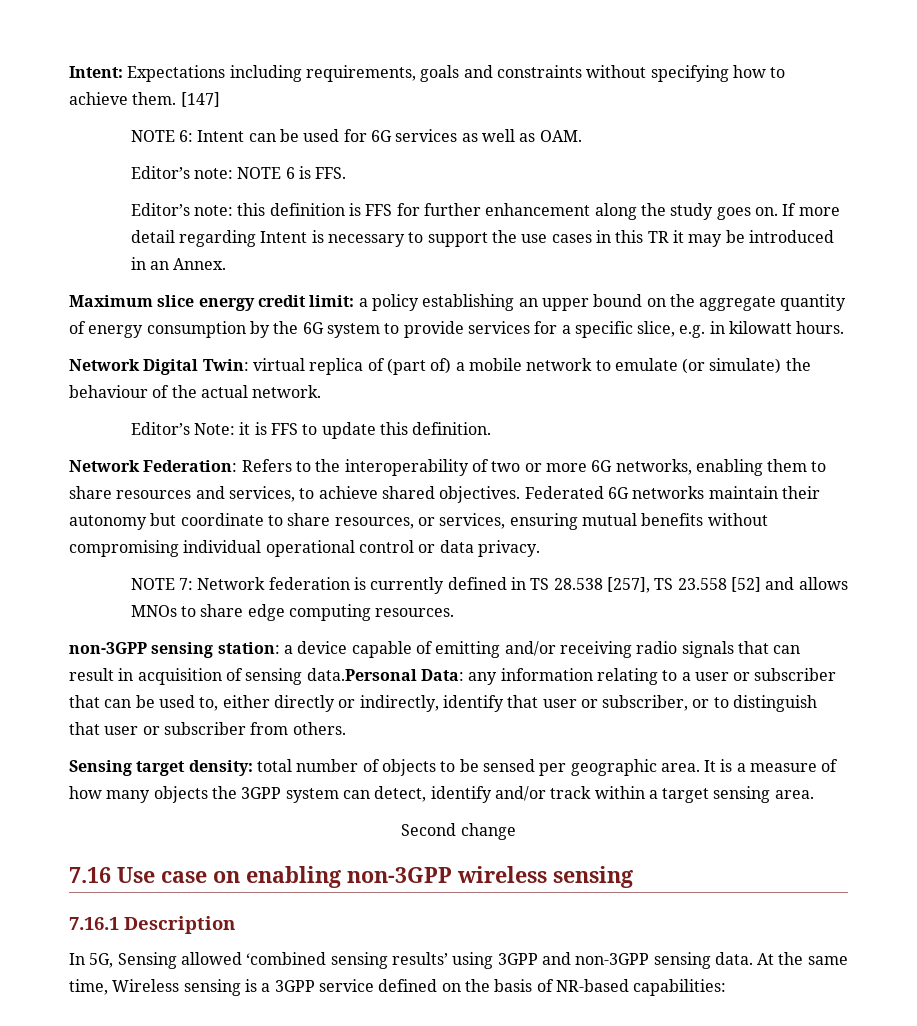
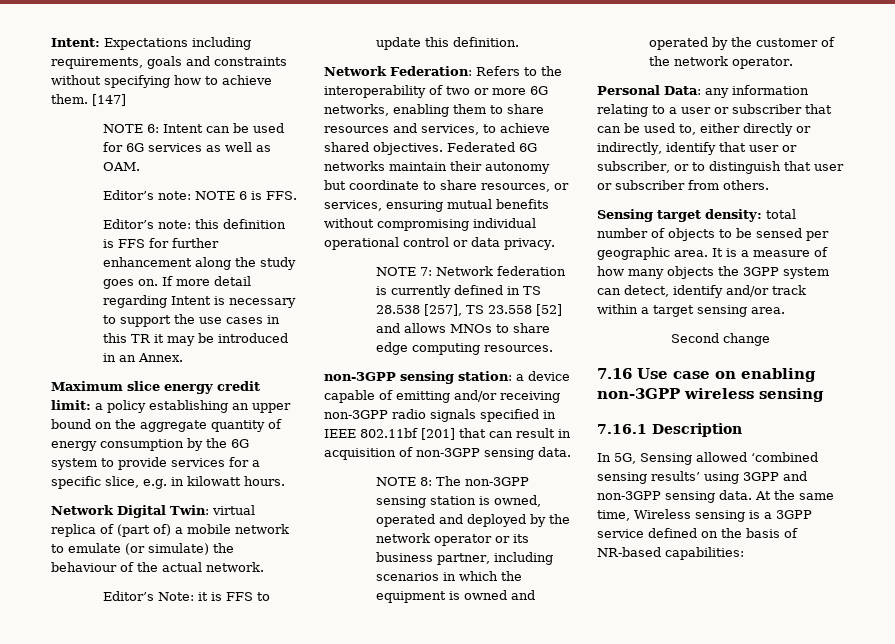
(632, 649) none -> [324,410,388,419] non-3GPP
(734, 649) none -> [480,409,556,422] [324,428,455,440] specified in IEEE 802.11bf [201]
[245,668,417,685] sensing data.Personal -> [416,447,571,460] [375,476,529,486] [375,495,541,508] [375,514,570,527] [375,533,529,546] [375,552,553,565] [375,571,522,581] [375,590,535,603] [648,37,835,50] [648,56,793,69] [597,85,660,95] non-3GPP sensing data. // NOTE 8: The non-3GPP sensing station is owned, operated and deployed by the network operator or its business partner, including scenarios in which the equipment is owned and operated by the customer of the network operator. // Personal

